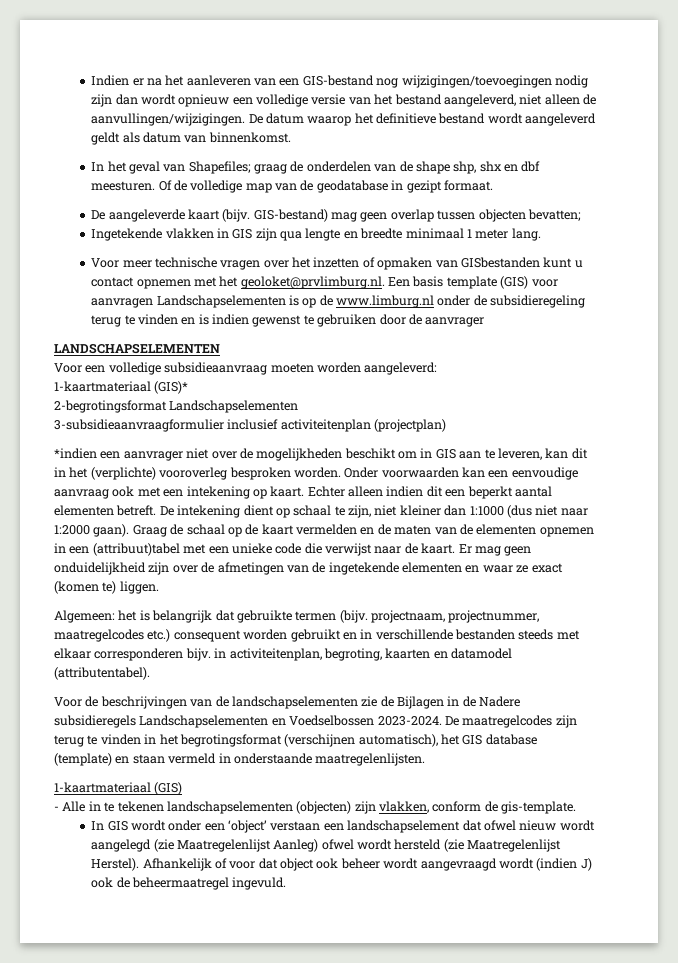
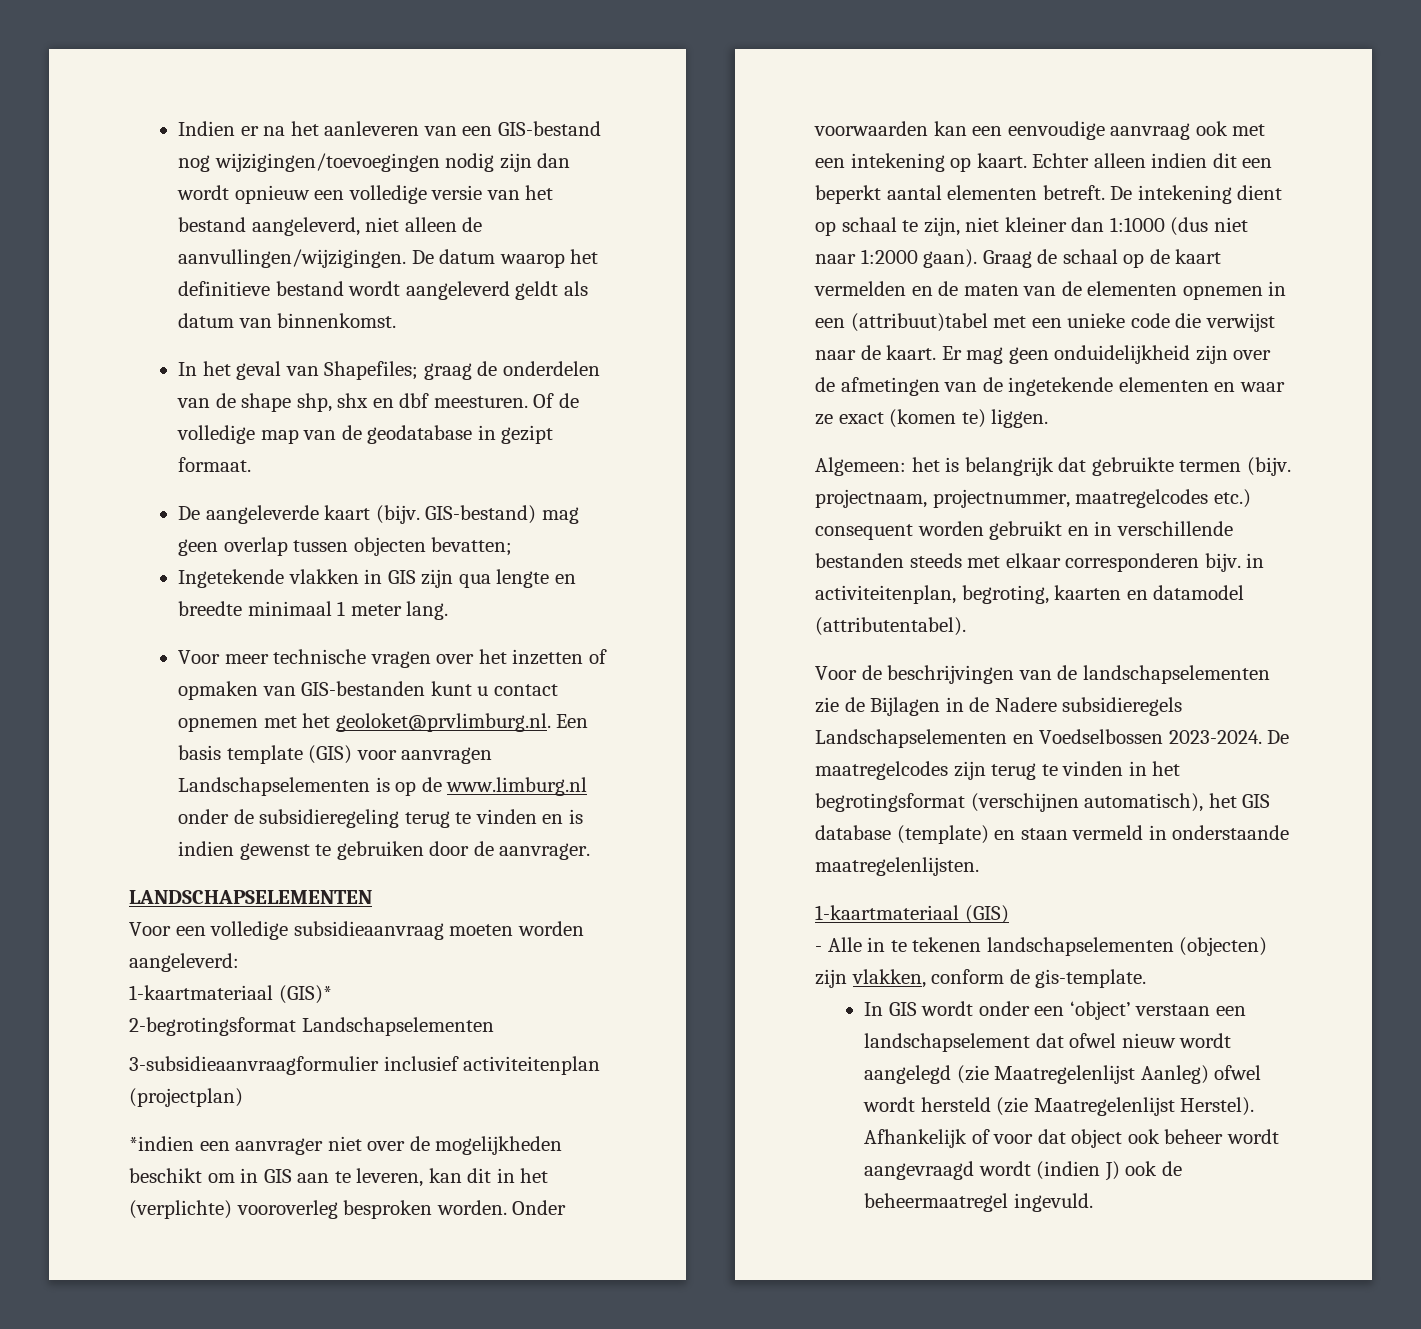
[460,257,540,268] GISbestanden -> [301,681,426,696] GIS-bestanden
[425,317,485,327] aanvrager -> [499,843,591,860] aanvrager.

